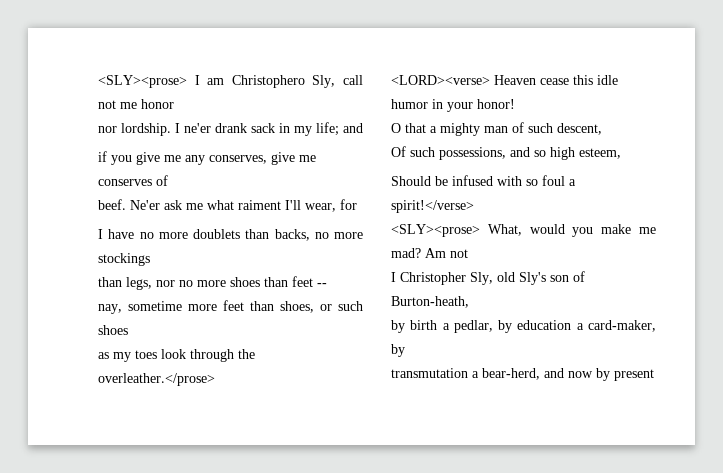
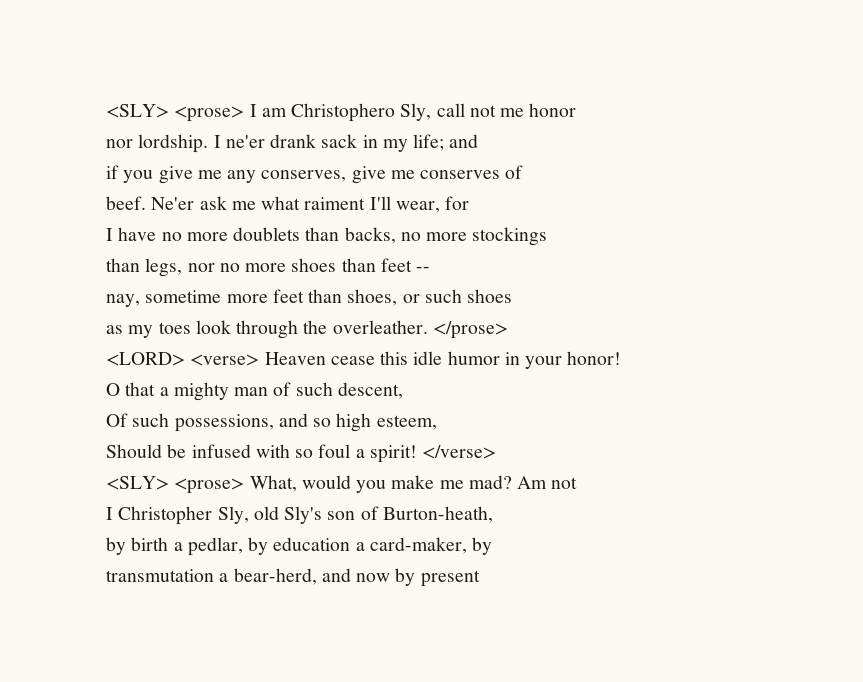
[98,75,187,88] <SLY><prose> -> [106,104,245,122] <SLY> <prose>
[98,373,215,386] [391,75,490,85] overleather.</prose> // <LORD><verse> -> [332,320,508,339] [106,352,260,366] overleather. </prose> // <LORD> <verse>
[391,200,474,213] [391,224,480,237] spirit!</verse> // <SLY><prose> -> [369,445,497,463] [106,476,245,494] spirit! </verse> // <SLY> <prose>

